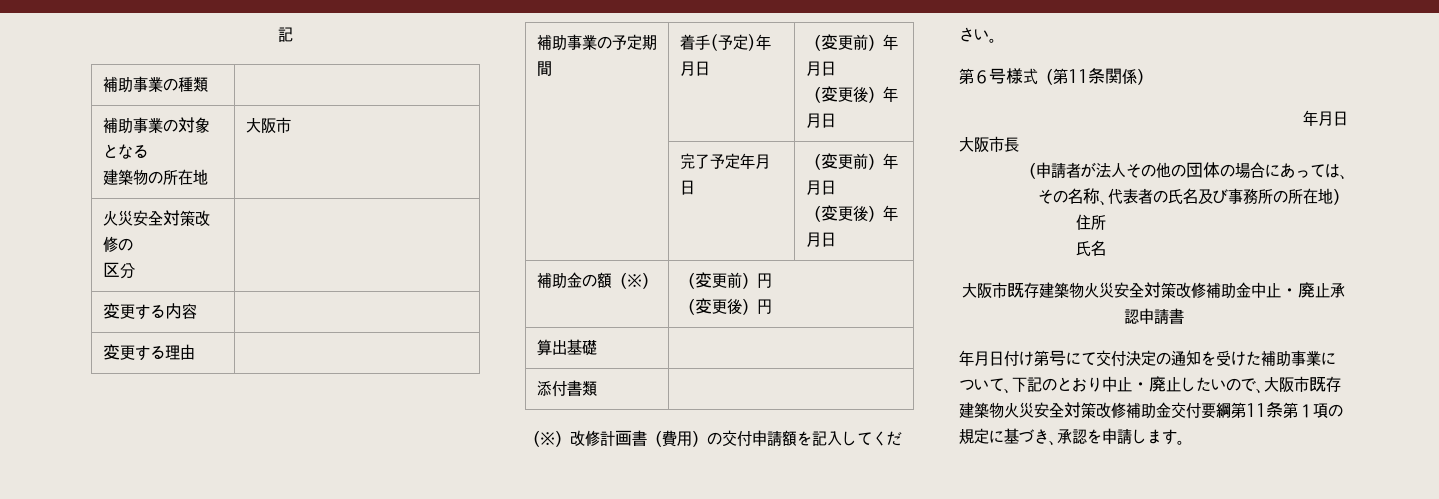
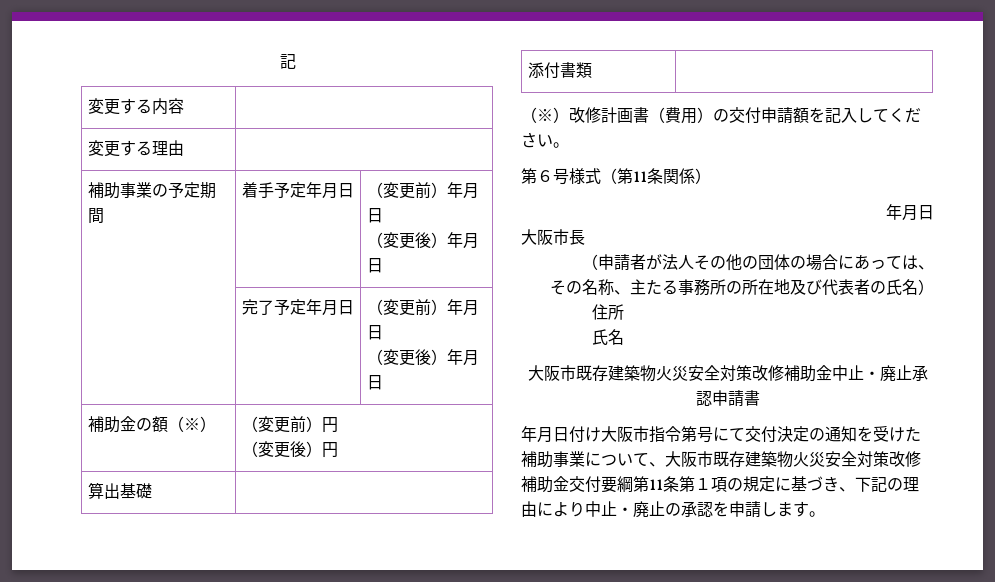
[278,27,293,43] [102,76,208,93] [102,117,210,134] [102,144,148,159] [102,169,208,185] [245,117,291,134] [102,210,210,226] [102,236,133,252] [102,262,135,279] 記 // 補助事業の種類 | // 補助事業の対象となる // 建築物の所在地 | 大阪市 // 火災安全対策改修の // 区分 | -> [279,54,296,69] 記
[709,34,756,51] (予定) -> [273,182,306,198] 予定
[1108,188,1333,205] 代表者の氏名及び事務所の所在地 -> [630,279,918,296] 主たる事務所の所在地及び代表者の氏名
(1034, 358) none -> [601,426,681,443] 大阪市指令
[1012,376,1264,394] 下記のとおり中止・廃止したいので、 -> (665, 464) none
(1057, 443) none -> [855,477,919,492] [521,501,681,518] 下記の理由により中止・廃止の

